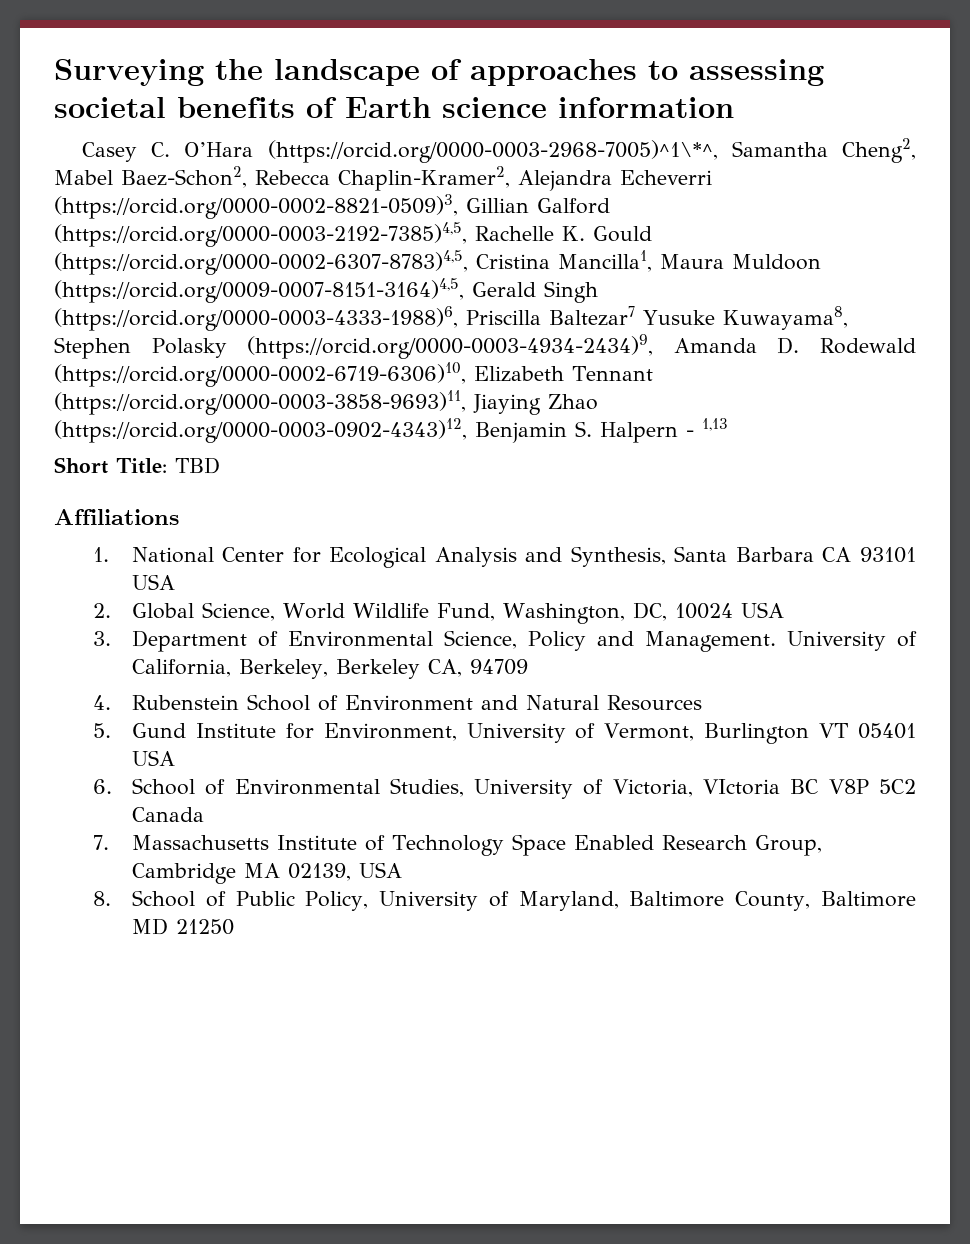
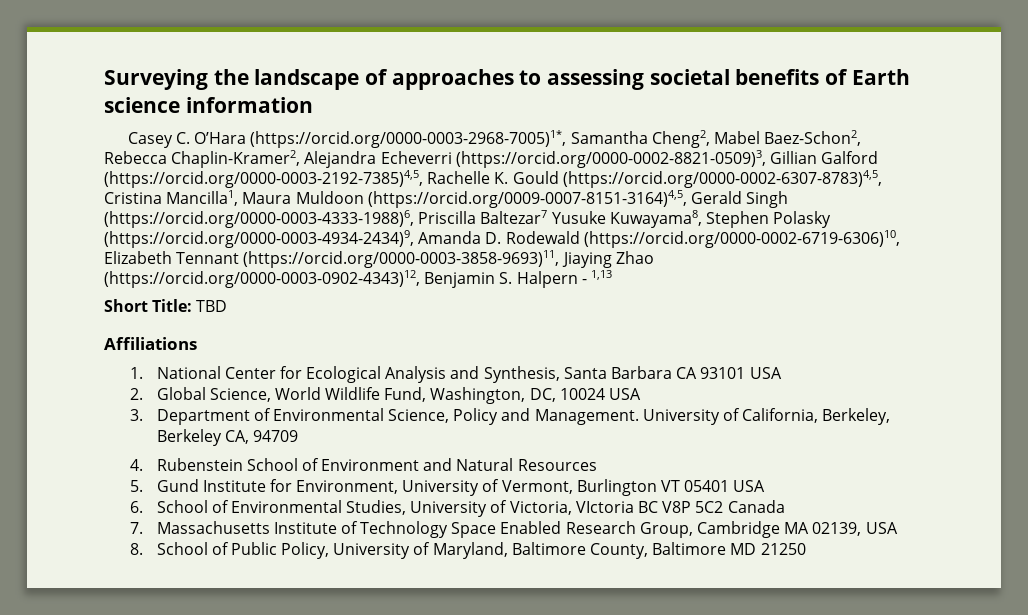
[267,140,718,163] (https://orcid.org/0000-0003-2968-7005)^1\*^, -> [250,130,567,148] (https://orcid.org/0000-0003-2968-7005)1*,

